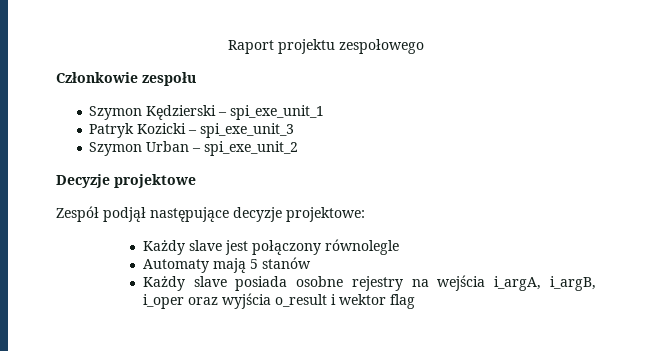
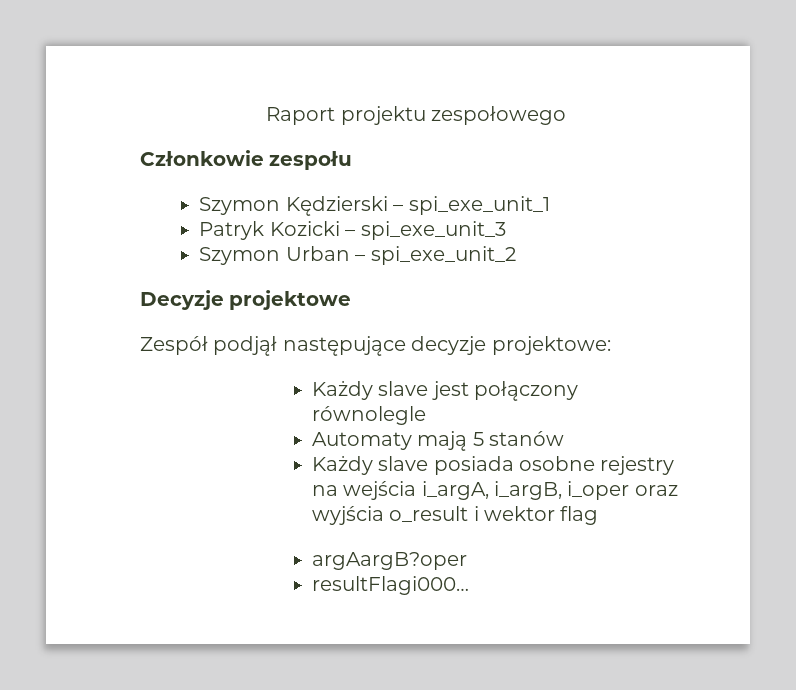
(415, 301) none -> [311,552,467,570] [311,576,469,595] // argAargB?oper // resultFlagi000…

